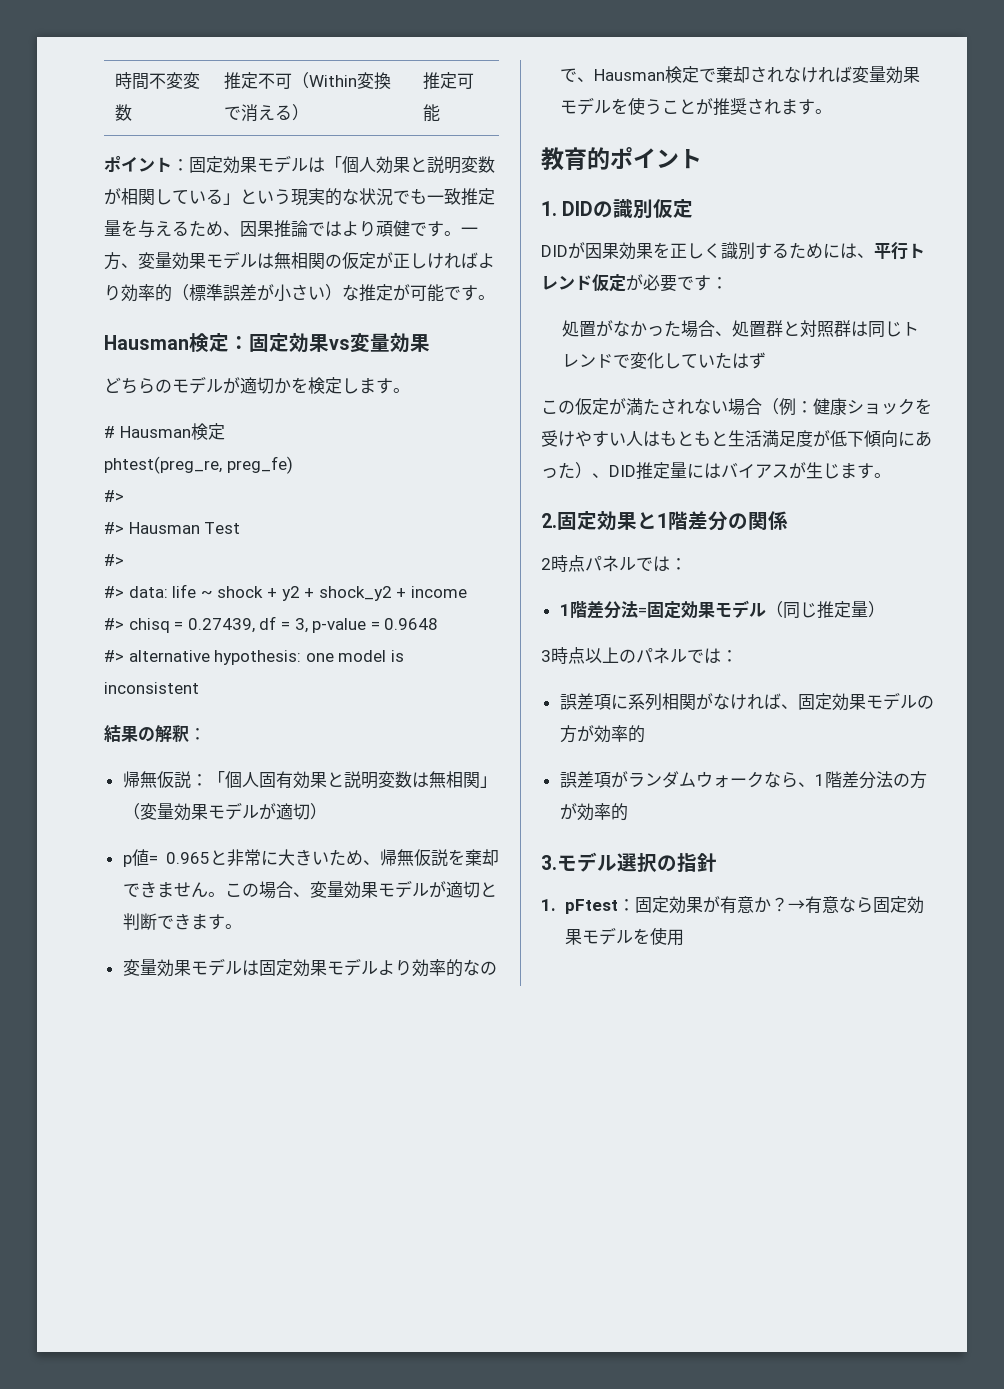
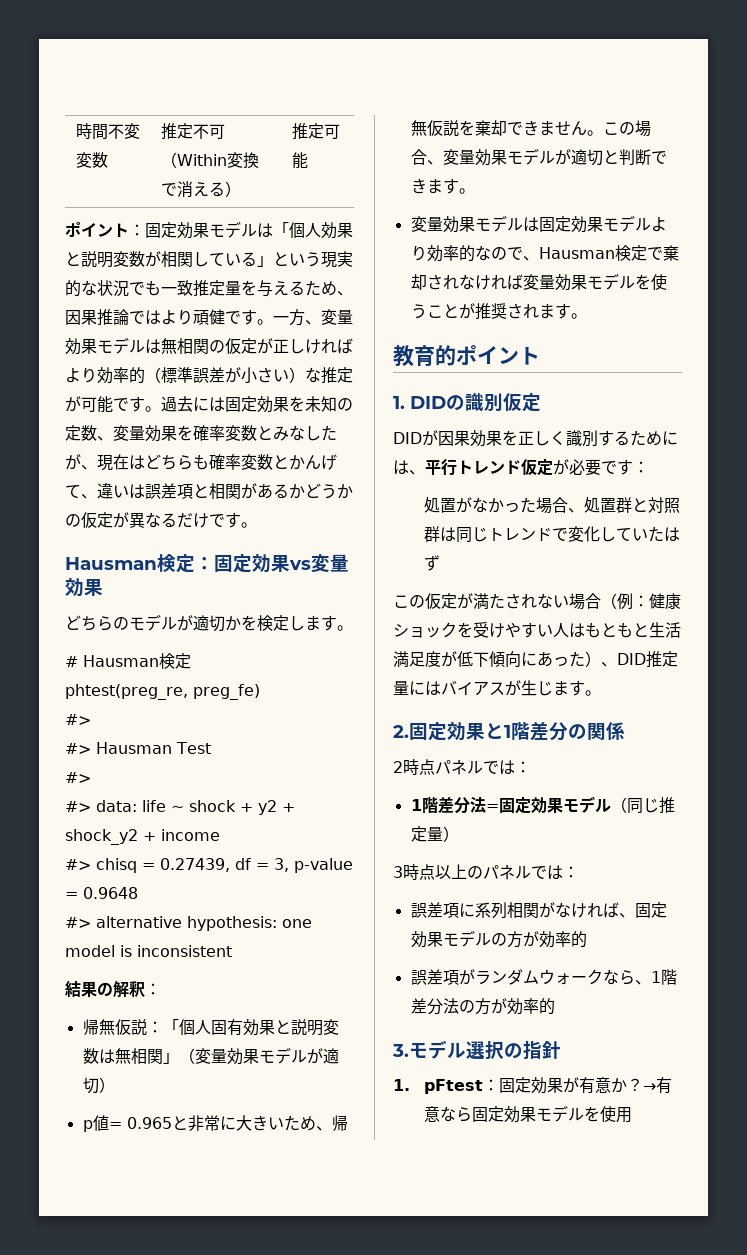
(495, 297) none -> [161,396,353,413] [65,425,337,442] [65,454,337,471] [65,483,353,499] [65,512,257,528] 過去には固定効果を未知の定数、変量効果を確率変数とみなしたが、現在はどちらも確率変数とかんげて、違いは誤差項と相関があるかどうかの仮定が異なるだけです。

